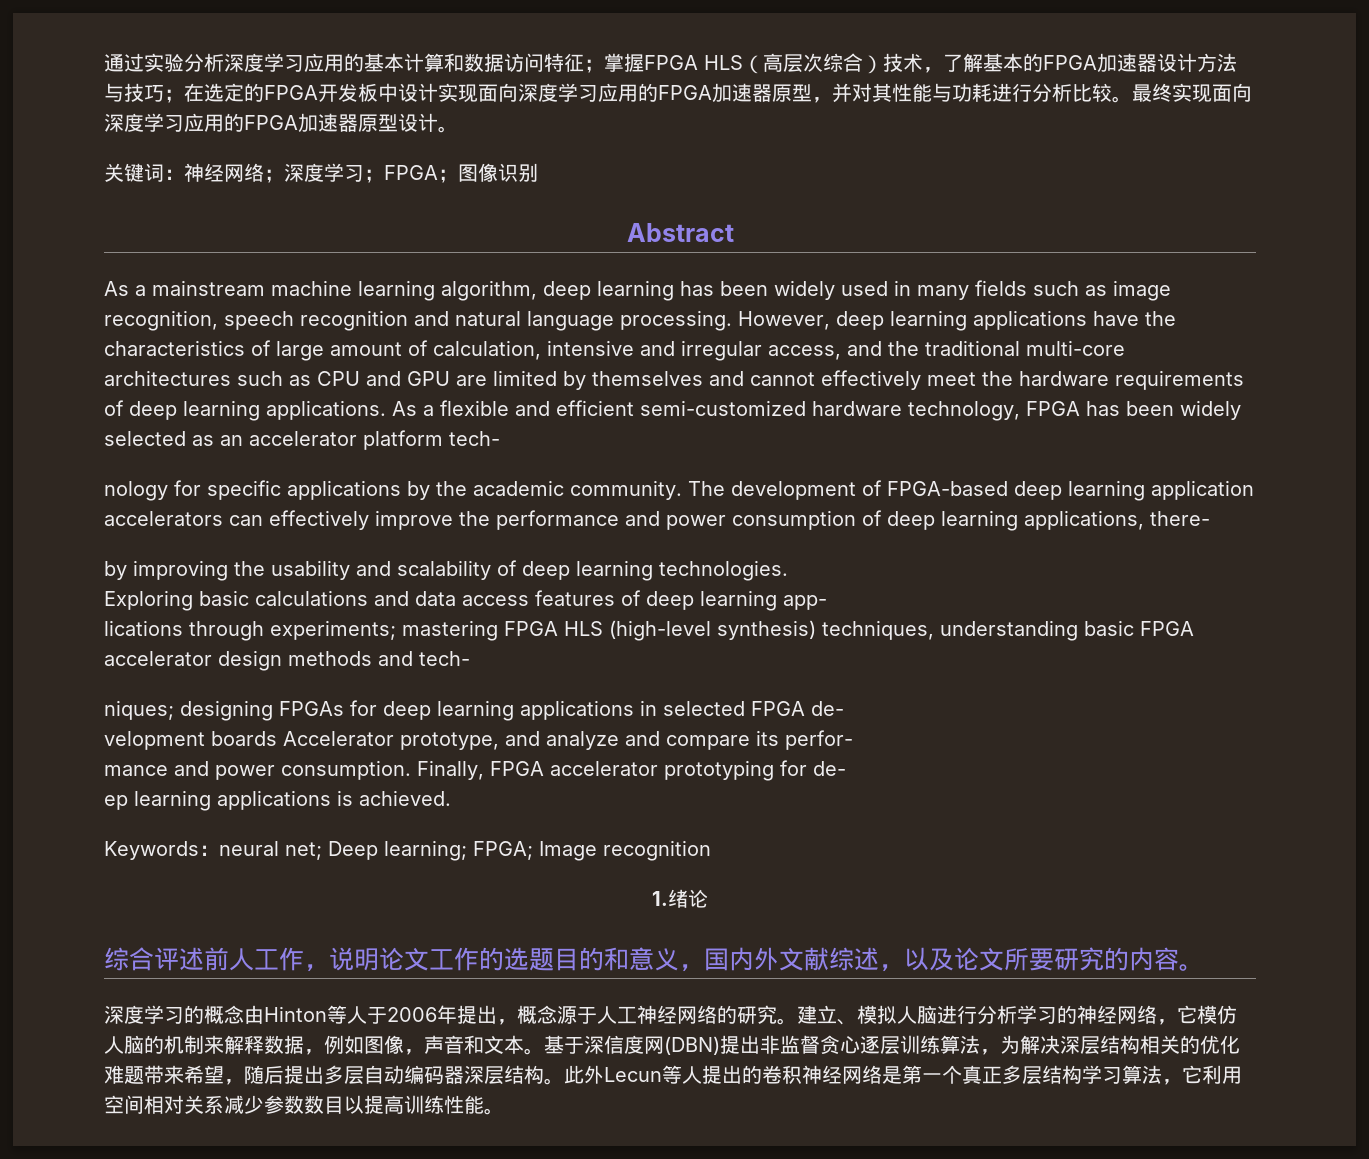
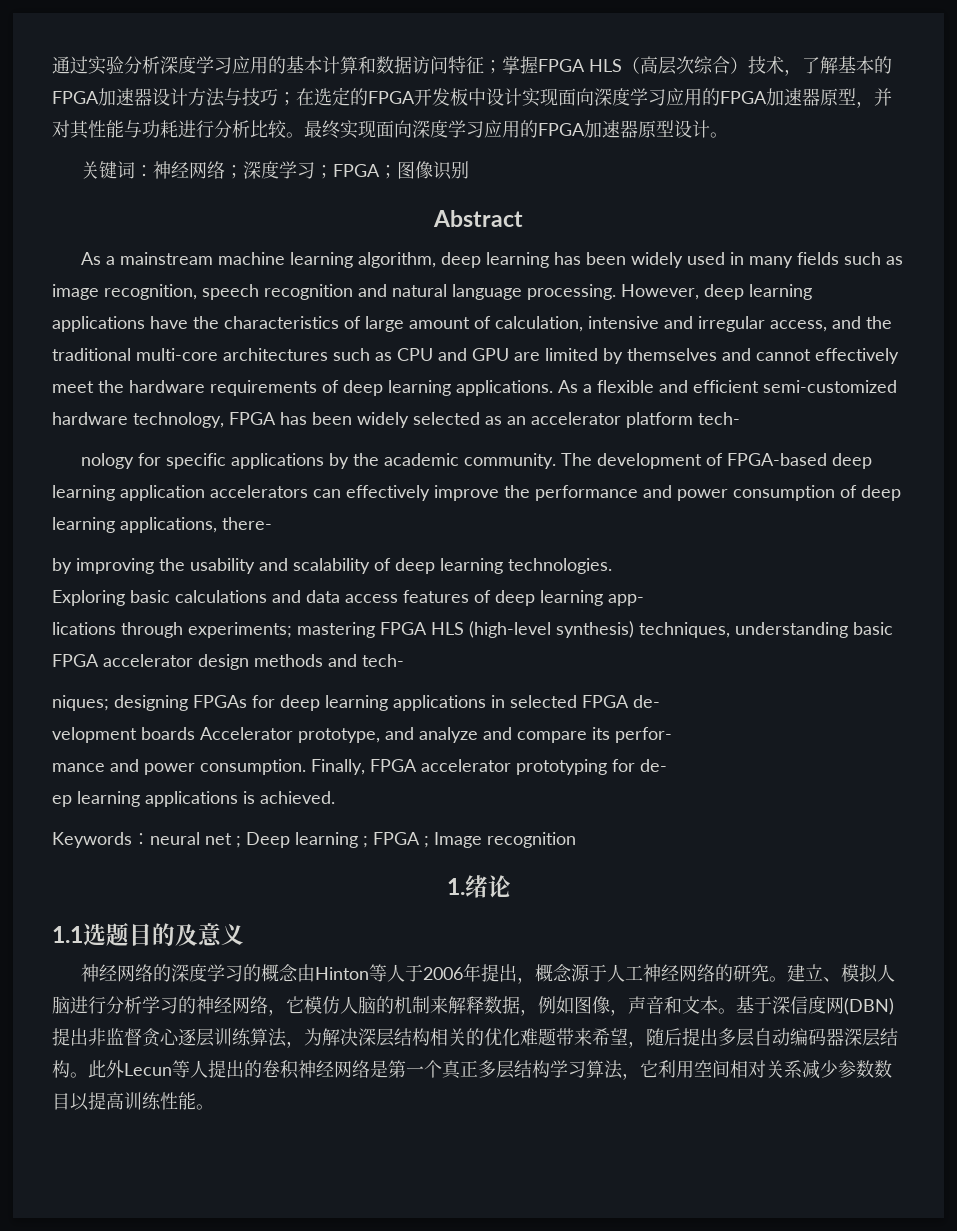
[285,840,711,861] [652,889,708,908] [104,947,504,972] net; Deep learning; FPGA; Image recognition // 1.绪论 // 综合评述前人工作，说明论文工作的 -> [205,832,576,848] [446,875,511,898] [52,926,83,943] net ; Deep learning ; FPGA ; Image recognition // 1.绪论 // 1.1
[604,947,629,971] 和 -> [175,923,198,946] 及
[679,947,1204,972] ，国内外文献综述，以及论文所要研究的内容。 // -> [81,964,172,982] // 神经网络的

